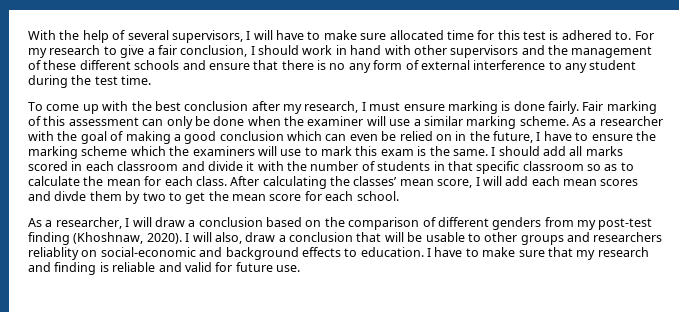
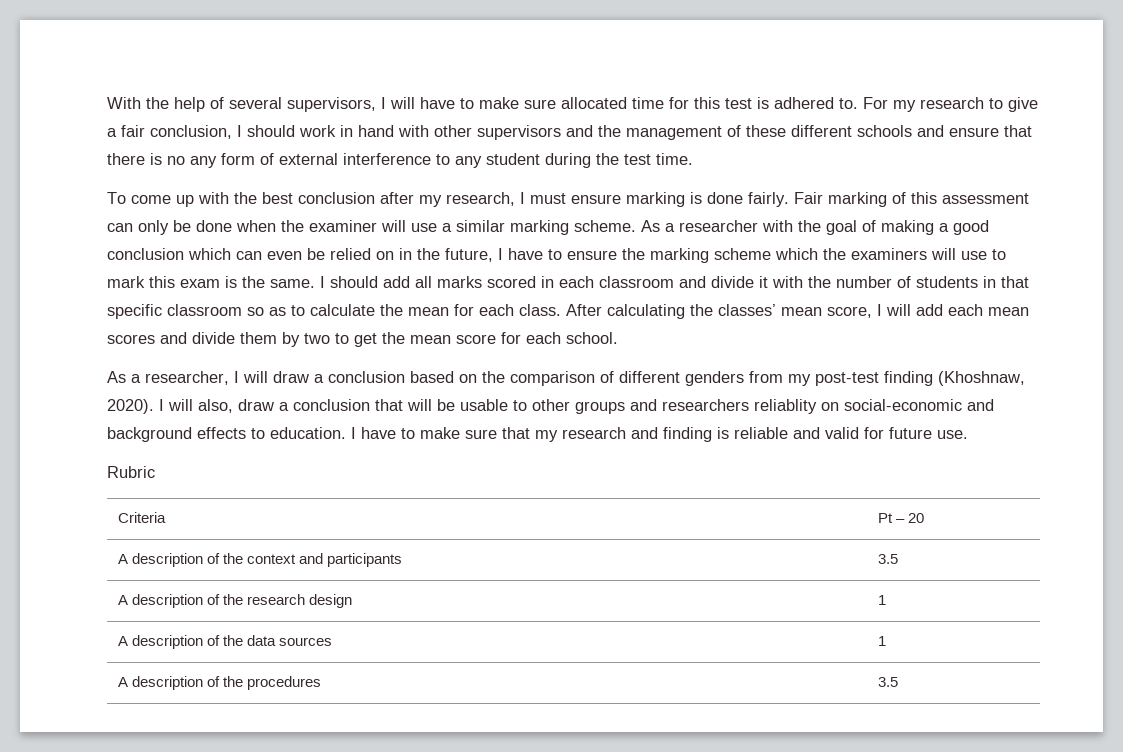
[54,191,87,201] divde -> [192,332,235,344] divide
(300, 268) none -> [107,466,155,478] [117,512,166,523] [877,513,925,523] [117,553,403,567] [877,554,898,564] [117,594,353,608] [877,595,886,605] [117,635,333,649] [877,636,886,646] [117,676,322,690] [877,677,898,687] // Rubric // Criteria | Pt – 20 // A description of the context and participants | 3.5 // A description of the research design | 1 // A description of the data sources | 1 // A description of the procedures | 3.5

